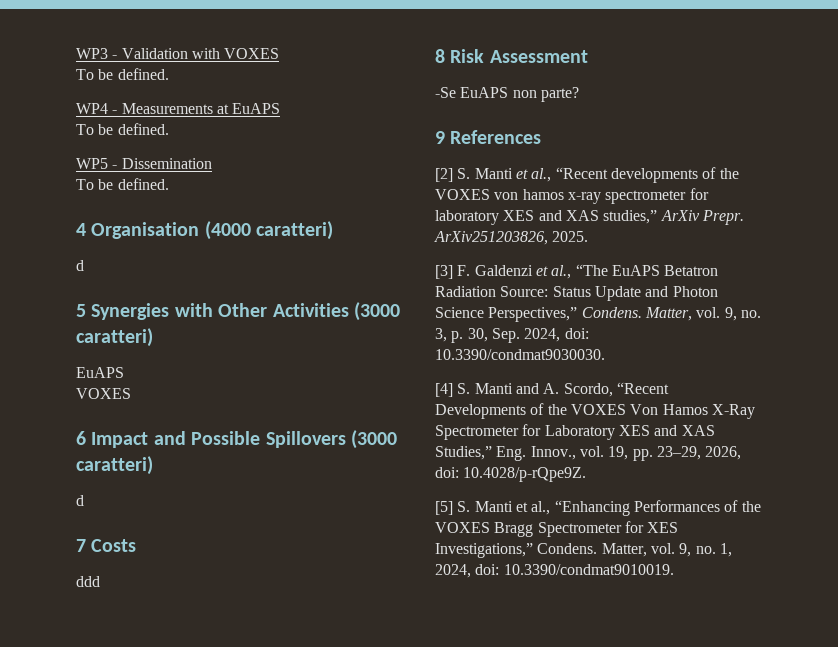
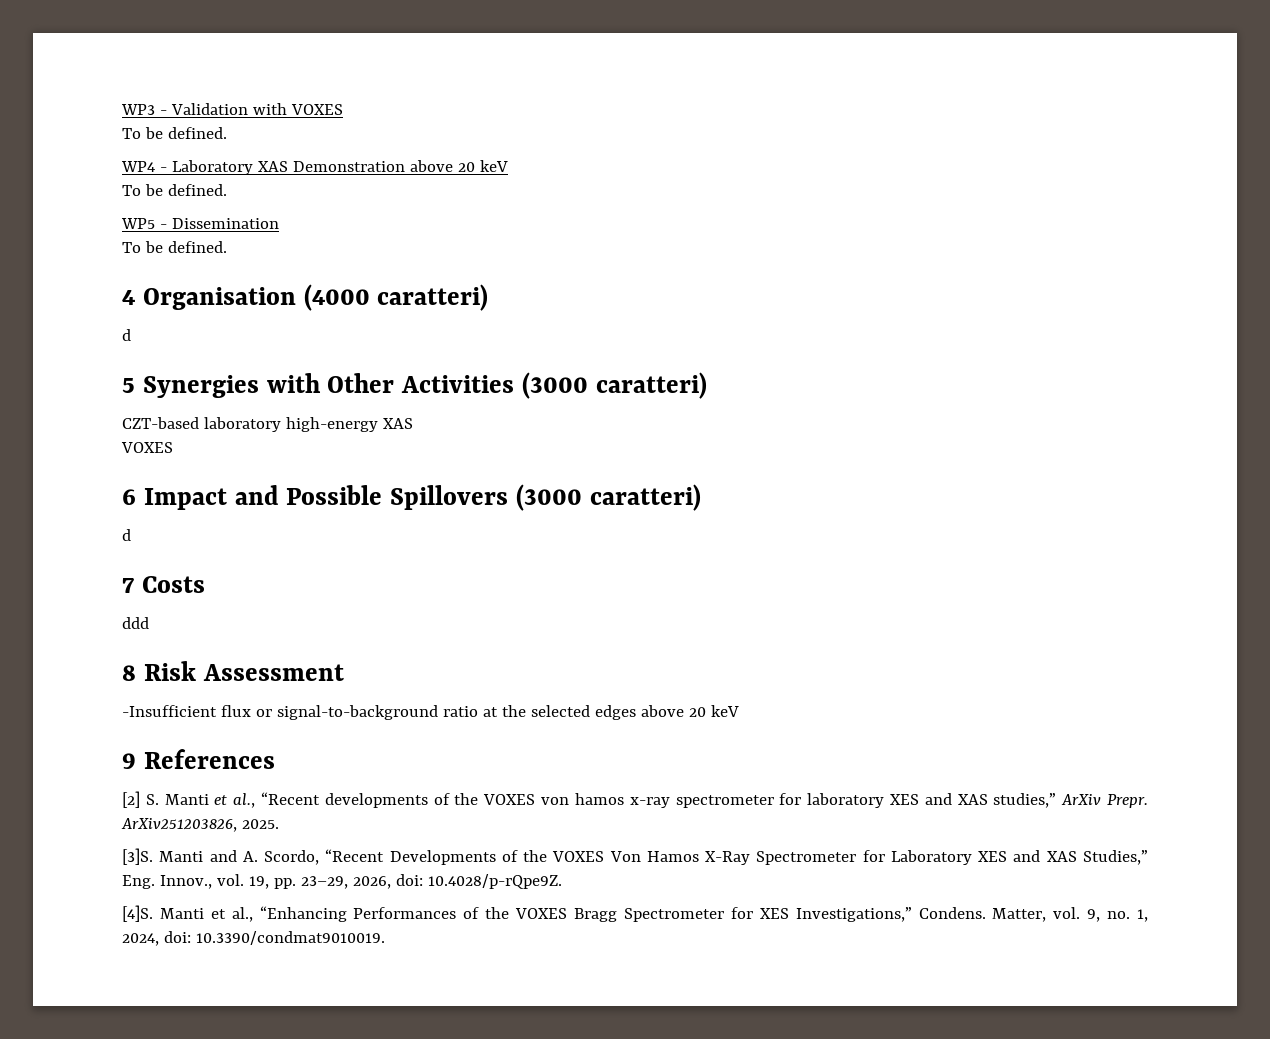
[121,103,281,114] Measurements at EuAPS -> [171,160,508,175] Laboratory XAS Demonstration above 20 keV
[76,367,124,378] EuAPS -> [122,417,413,432] CZT-based laboratory high-energy XAS
[435,87,579,102] -Se EuAPS non parte? -> [122,705,739,720] -Insufficient flux or signal-to-background ratio at the selected edges above 20 keV
[435,264,719,279] [435,286,718,301] [435,307,761,322] [435,328,589,343] [435,349,605,360] [435,383,471,397] [3] F. Galdenzi et al., “The EuAPS Betatron Radiation Source: Status Update and Photon Science Perspectives,” Condens. Matter, vol. 9, no. 3, p. 30, Sep. 2024, doi: 10.3390/condmat9030030. // [4] S. -> [122,848,153,865] [3]S.
[435,501,471,515] [5] S. -> [122,905,153,922] [4]S.

